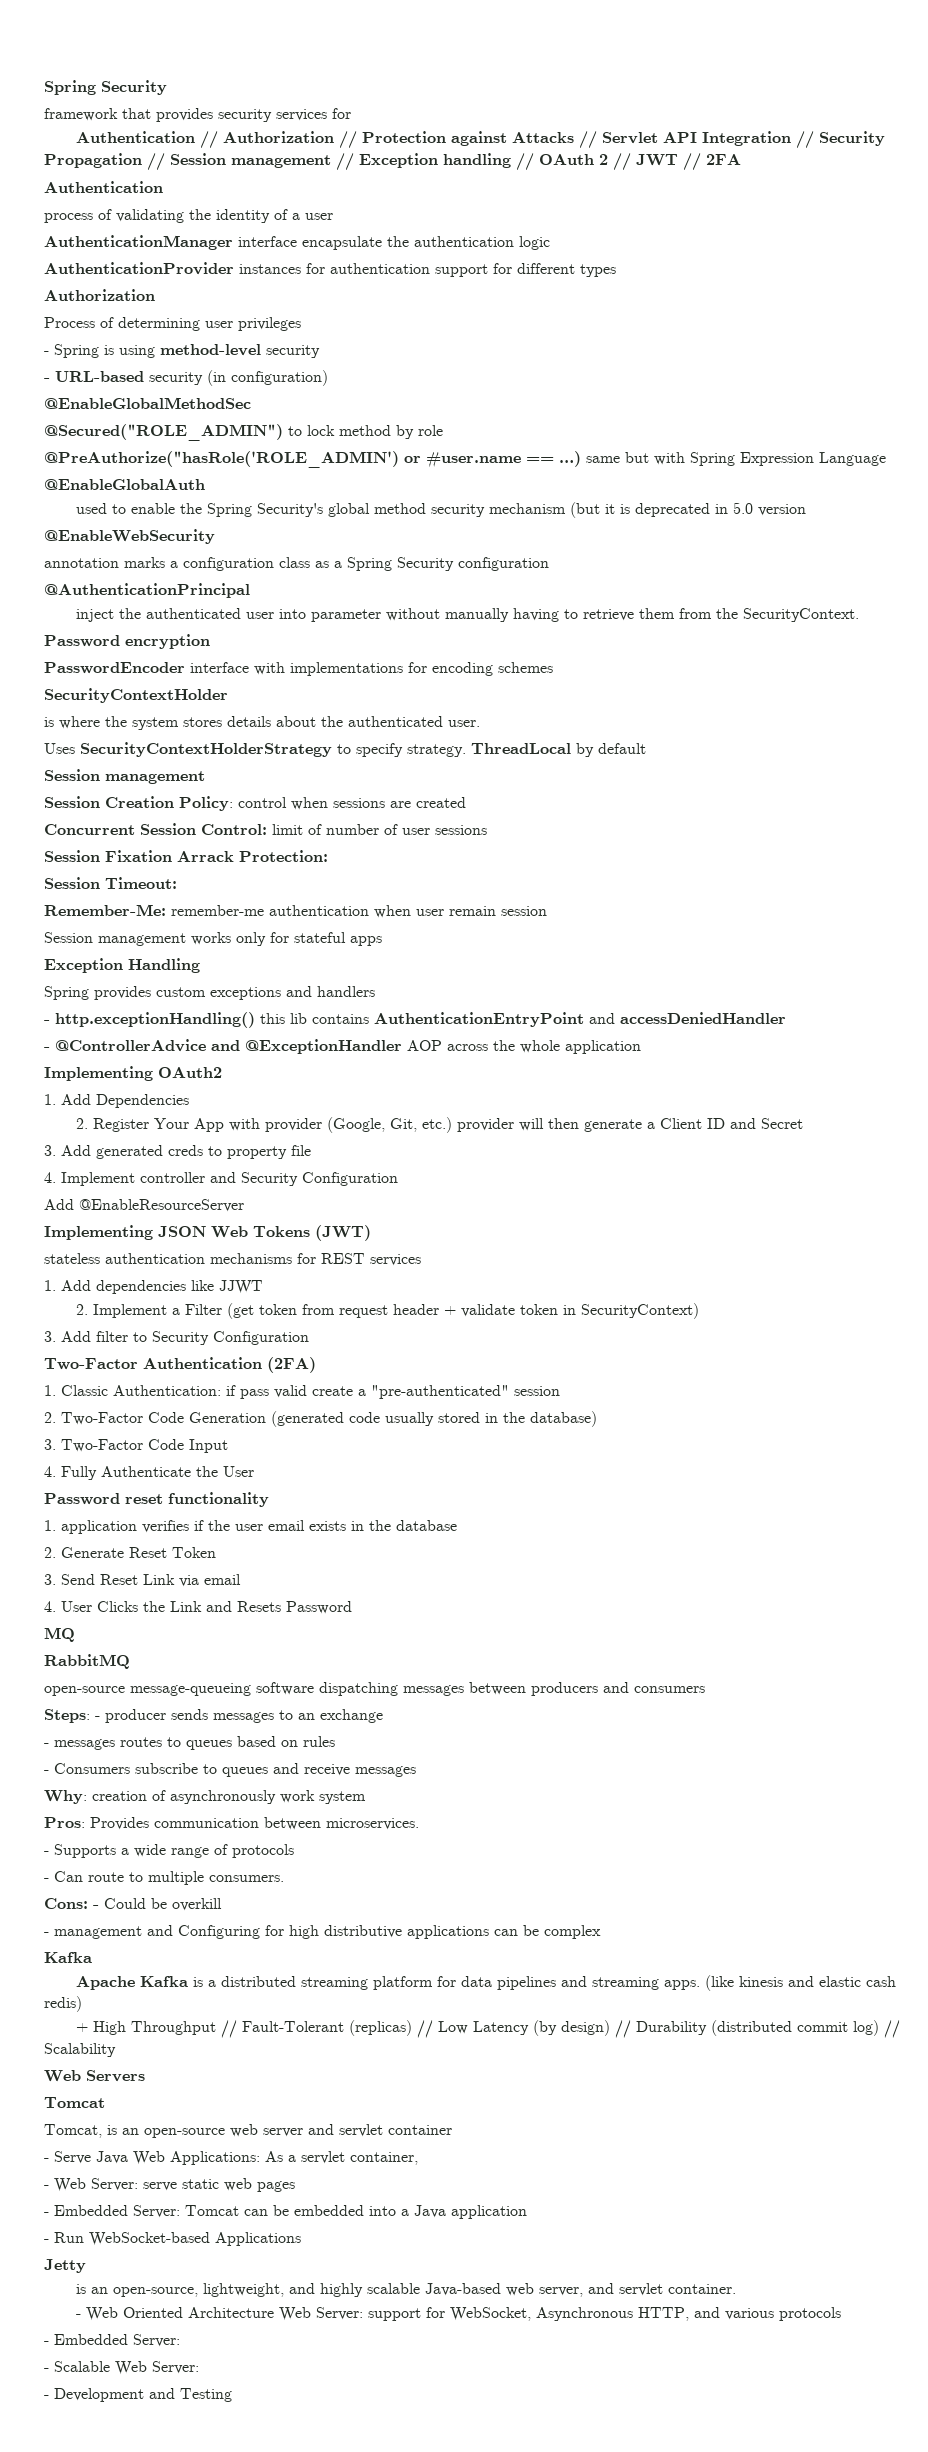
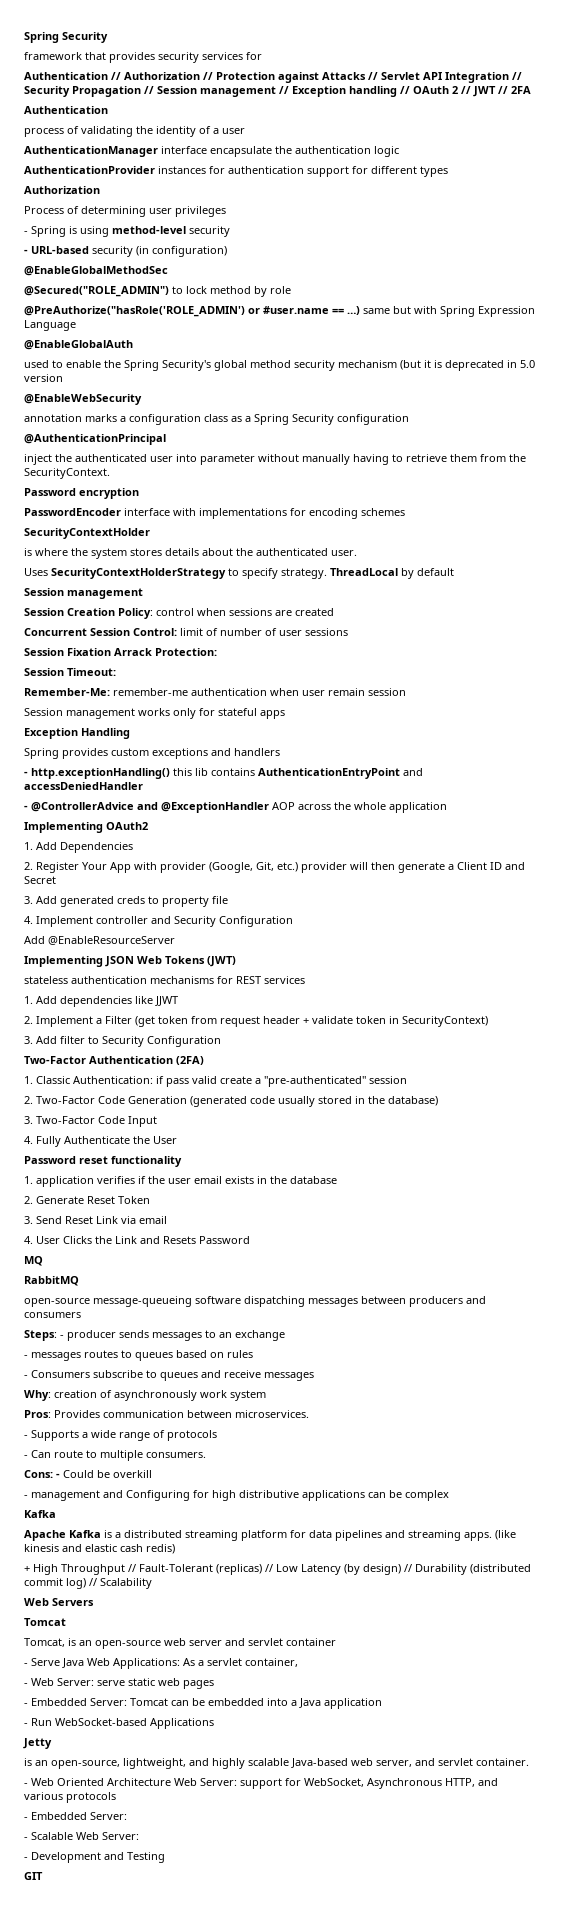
(232, 2395) none -> [24,1872,43,1880] // GIT

